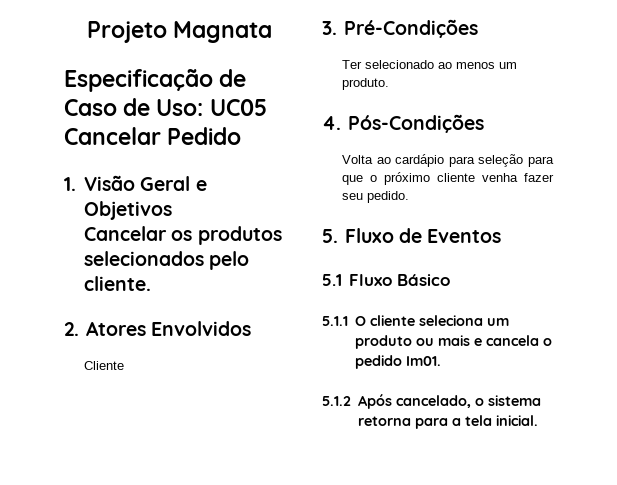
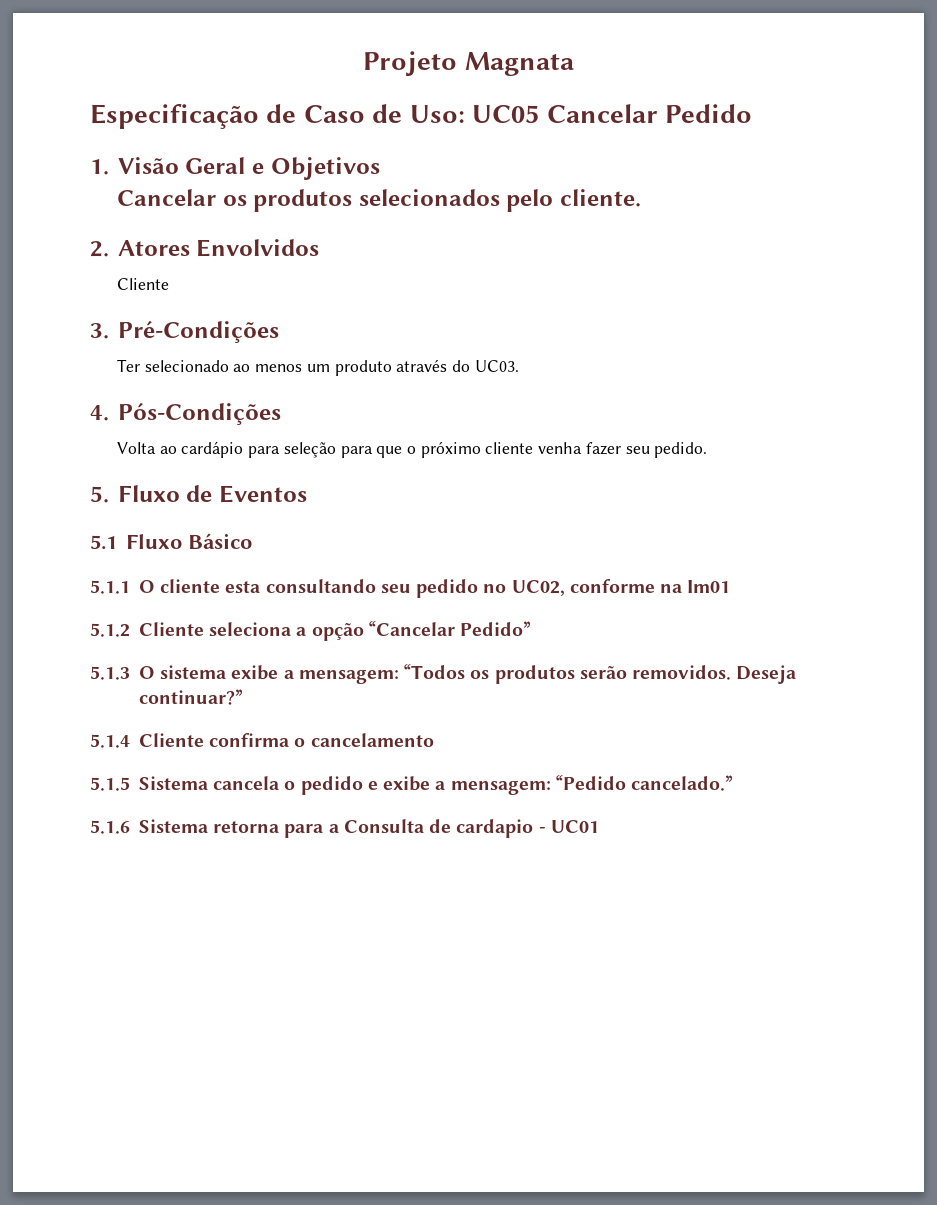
[342,78,390,90] produto. -> [334,359,519,376] produto através do UC03.
[418,315,509,326] [354,335,552,349] [354,355,441,369] [322,394,541,409] [357,415,538,429] seleciona um produto ou mais e cancela o pedido Im01. // 5.1.2 Após cancelado, o sistema retorna para a tela inicial. -> [225,579,731,598] [90,621,531,641] [90,664,797,684] [138,689,242,705] [90,733,434,748] [90,775,733,795] [90,819,599,838] esta consultando seu pedido no UC02, conforme na Im01 // 5.1.2 Cliente seleciona a opção “Cancelar Pedido” // 5.1.3 O sistema exibe a mensagem: “Todos os produtos serão removidos. Deseja continuar?” // 5.1.4 Cliente confirma o cancelamento // 5.1.5 Sistema cancela o pedido e exibe a mensagem: “Pedido cancelado.” // 5.1.6 Sistema retorna para a Consulta de cardapio - UC01

